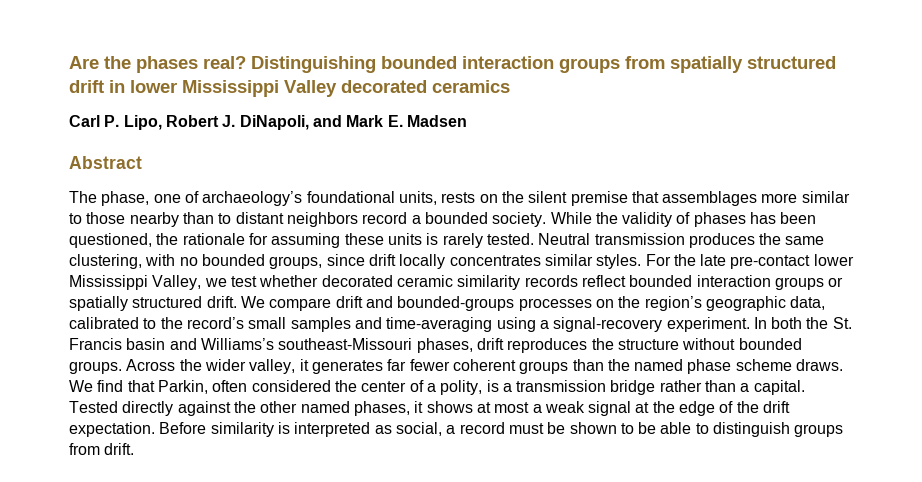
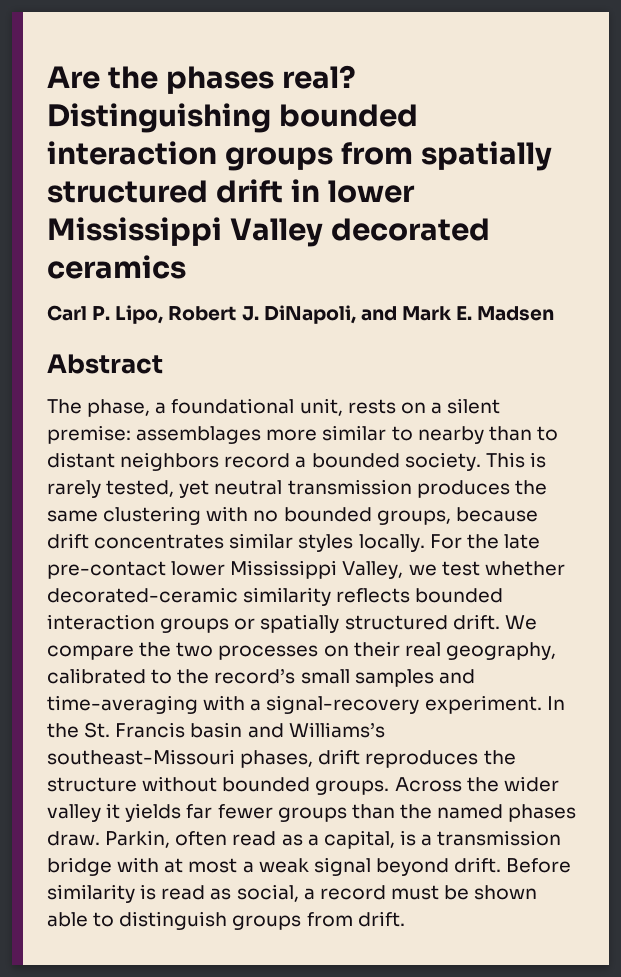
[153,191,659,206] one of archaeology’s foundational units, rests on the silent premise that -> [155,398,501,416] [47,425,131,444] a foundational unit, rests on a silent premise:
[86,212,126,224] those -> (413, 433) none
[550,212,817,227] [69,233,591,248] While the validity of phases has been questioned, the rationale for assuming these units is rarely tested. Neutral -> [485,452,546,468] [47,480,283,498] This is rarely tested, yet neutral
[69,254,142,269] clustering, -> [103,506,202,525] clustering
[326,254,642,269] since drift locally concentrates similar styles. -> [455,507,538,522] [47,533,425,552] because drift concentrates similar styles locally.
[321,275,626,290] decorated ceramic similarity records reflect -> [47,587,411,606] decorated-ceramic similarity reflects
[335,296,826,311] drift and bounded-groups processes on the region’s geographic data, -> [139,641,556,660] the two processes on their real geography,
[496,317,536,332] using -> [203,695,246,711] with
[771,317,803,329] both -> (565, 703) none
[249,359,383,374] valley, it generates -> [47,803,182,822] valley it yields
[452,359,516,371] coherent -> (273, 811) none
[687,359,844,374] [69,380,805,395] [69,401,473,416] phase scheme draws. We find that Parkin, often considered the center of a polity, is a transmission bridge rather than a capital. Tested directly against the other named phases, it shows -> [508,804,577,822] [47,830,562,849] [47,857,160,876] phases draw. Parkin, often read as a capital, is a transmission bridge with
[635,401,791,416] [69,422,155,437] at the edge of the drift expectation. -> [375,857,502,876] beyond drift.
[294,422,371,437] interpreted -> [161,885,206,900] read
[620,422,657,434] to be -> (538, 892) none

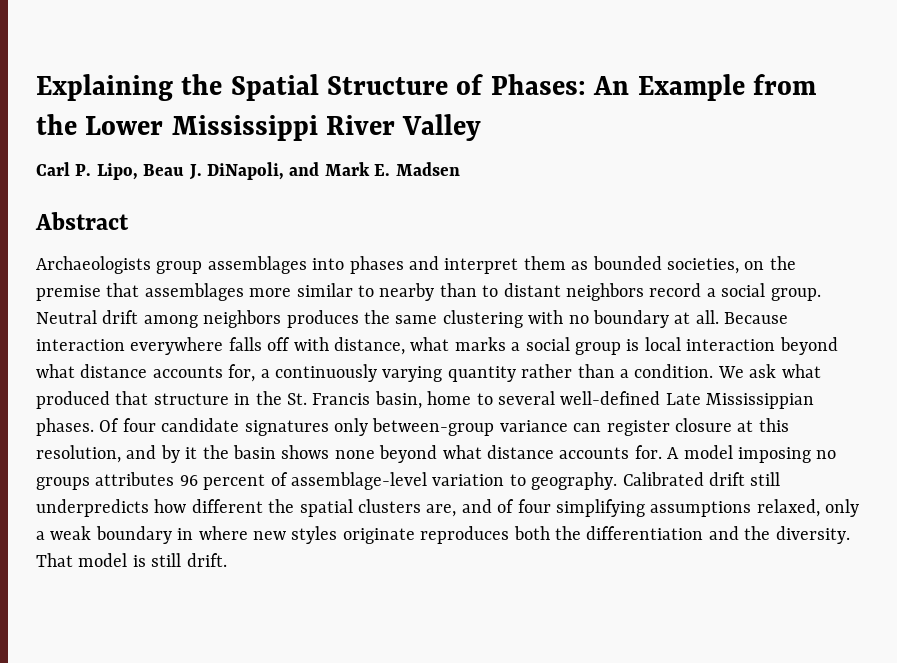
[47,65,356,94] [47,103,418,133] [47,141,552,171] [47,179,415,203] [47,217,222,246] Are the phases real? Distinguishing bounded interaction groups from spatially structured drift in lower Mississippi -> [36,74,816,101] [36,114,396,141] Explaining the Spatial Structure of Phases: An Example from the Lower Mississippi River
[330,218,490,241] [47,255,186,279] decorated ceramics -> (482, 127) none
[168,306,237,321] Robert -> [143,164,185,176] Beau
[47,398,501,417] [47,425,131,444] The phase, a foundational unit, rests on a silent premise: -> [36,256,796,274] [36,283,140,301] Archaeologists group assemblages into phases and interpret them as bounded societies, on the premise that
[311,452,546,471] [47,479,412,498] bounded society. This is rarely tested, yet neutral transmission -> [721,283,821,301] [36,310,282,328] social group. Neutral drift among neighbors
[283,507,538,525] [47,533,540,552] [47,560,565,579] [47,587,504,606] [47,614,537,633] [47,641,556,660] [47,668,475,687] [47,695,565,714] [47,722,385,738] [47,749,516,768] [47,776,559,795] [47,803,577,822] [47,830,562,849] [47,857,572,876] [47,884,538,903] [47,911,353,930] bounded groups, because drift concentrates similar styles locally. For the late pre-contact lower Mississippi Valley, we test whether decorated-ceramic similarity reflects bounded interaction groups or spatially structured drift. We compare the two processes on their real geography, calibrated to the record’s small samples and time-averaging with a signal-recovery experiment. In the St. Francis basin and Williams’s southeast-Missouri phases, drift reproduces the structure without bounded groups. Across the wider valley it yields far fewer groups than the named phases draw. Parkin, often read as a capital, is a transmission bridge with at most a weak signal beyond drift. Before similarity is read as social, a record must be shown able to distinguish groups from -> [592,310,789,328] [36,337,838,355] [36,364,821,382] [36,391,815,409] [36,418,789,436] [36,445,837,463] [36,472,781,490] [36,499,860,517] [36,526,850,544] [36,553,182,567] boundary at all. Because interaction everywhere falls off with distance, what marks a social group is local interaction beyond what distance accounts for, a continuously varying quantity rather than a condition. We ask what produced that structure in the St. Francis basin, home to several well-defined Late Mississippian phases. Of four candidate signatures only between-group variance can register closure at this resolution, and by it the basin shows none beyond what distance accounts for. A model imposing no groups attributes 96 percent of assemblage-level variation to geography. Calibrated drift still underpredicts how different the spatial clusters are, and of four simplifying assumptions relaxed, only a weak boundary in where new styles originate reproduces both the differentiation and the diversity. That model is still

